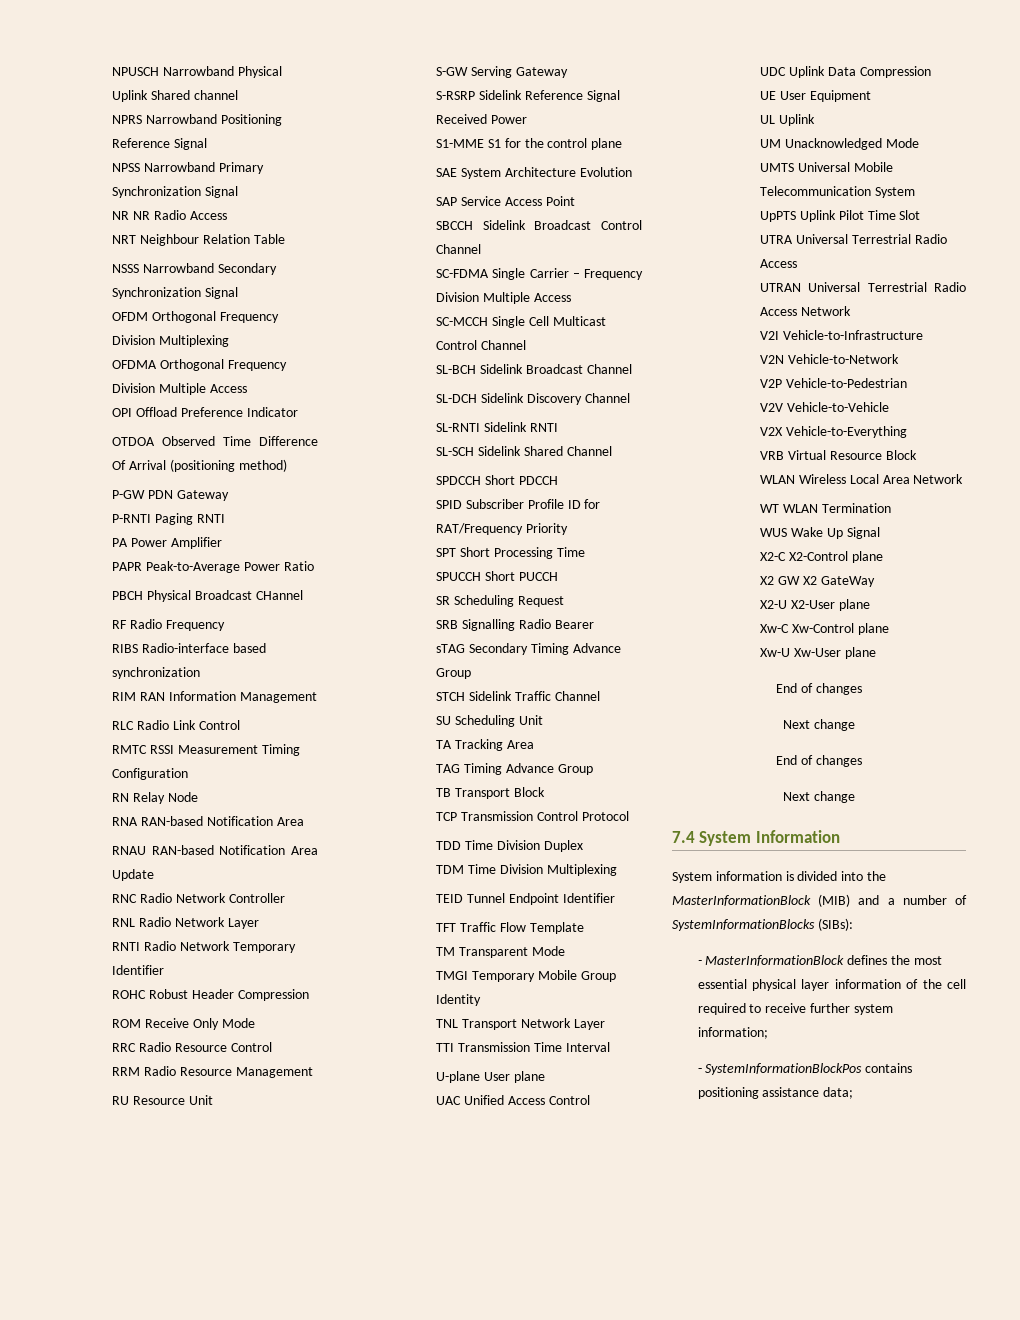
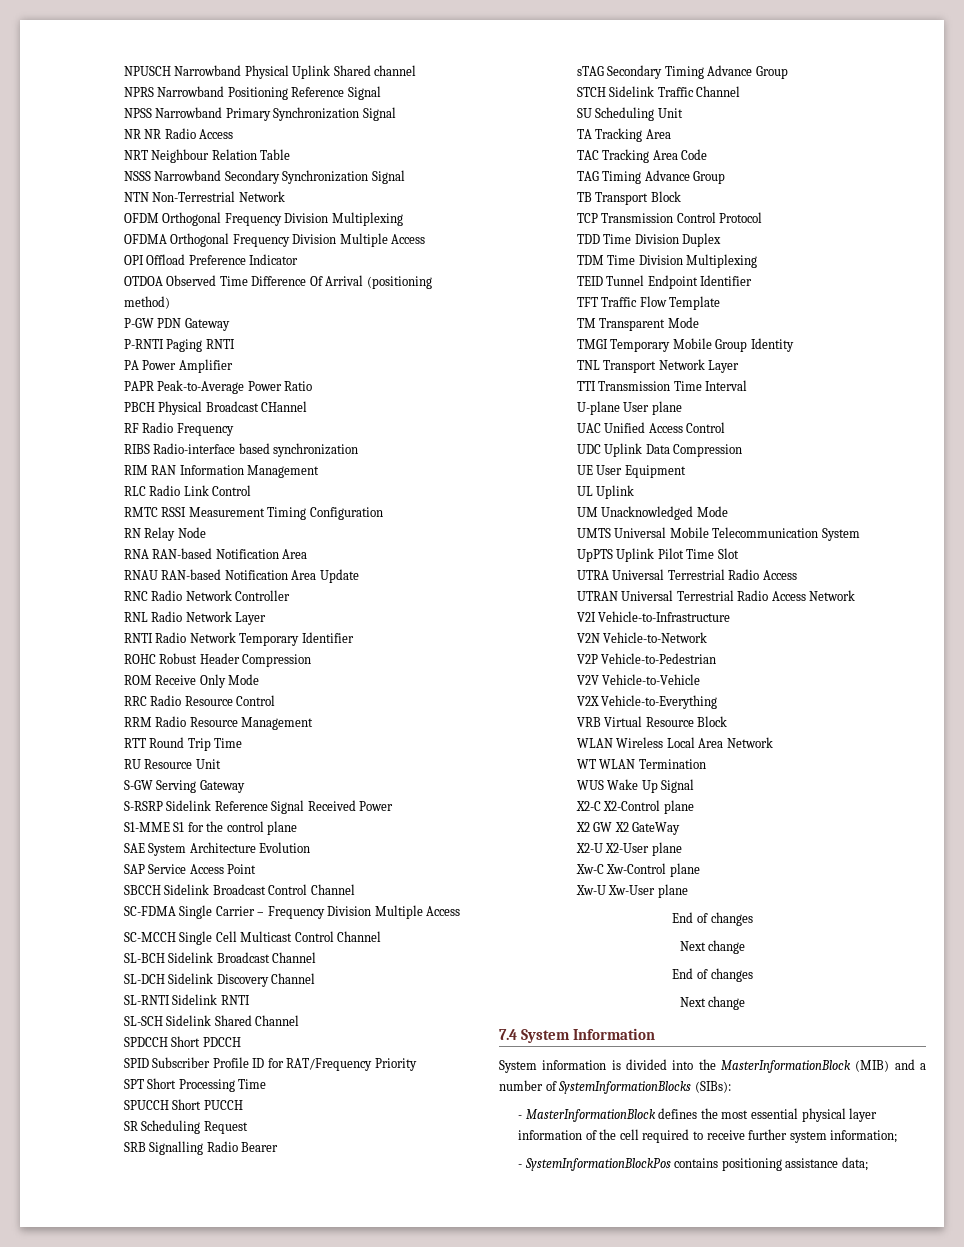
(238, 293) none -> [123,191,285,202] // NTN Non-Terrestrial Network
(313, 1072) none -> [123,737,243,751] // RTT Round Trip Time
(534, 744) none -> [576,149,708,163] // TAC Tracking Area Code

